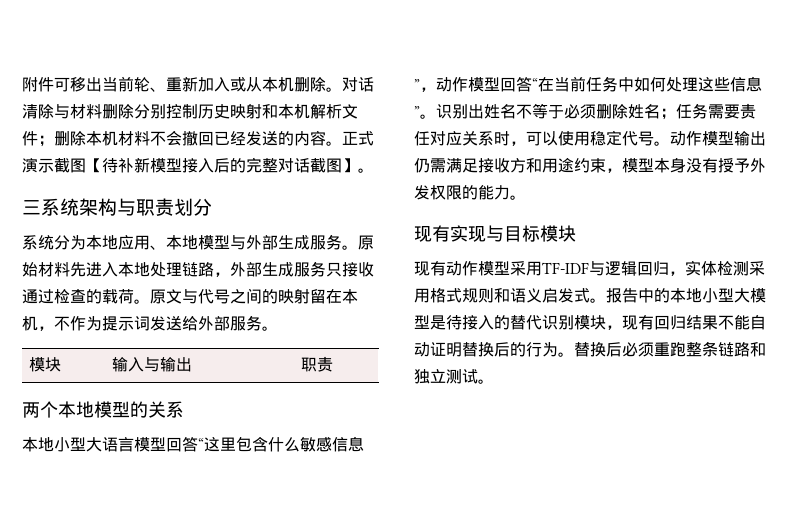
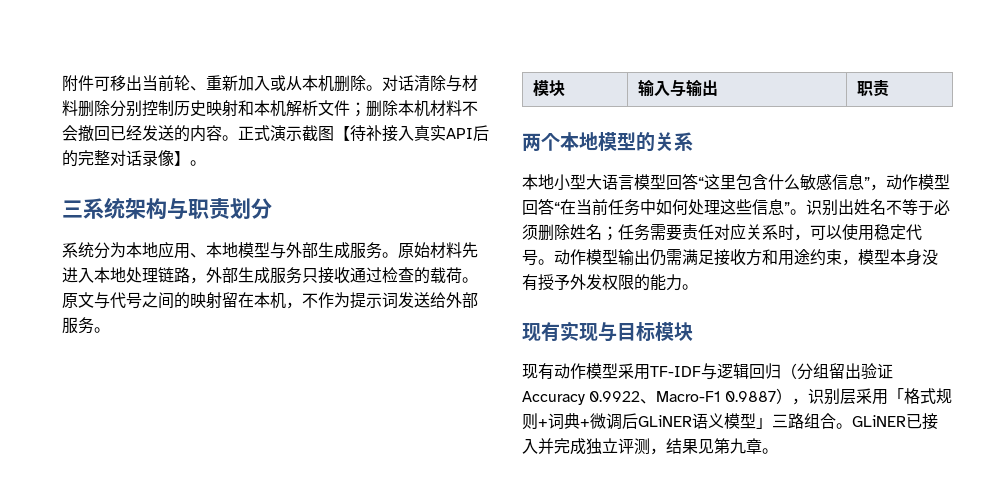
[134,157,214,173] 新模型接入 -> [382,125,473,142] 接入真实API
[310,158,342,173] 截图 -> [142,150,174,166] 录像
[669,260,765,276] [414,288,766,303] [414,315,766,330] [414,341,766,357] [414,369,478,384] ，实体检测采用格式规则和语义启发式。报告中的本地小型大模型是待接入的替代识别模块，现有回归结果不能自动证明替换后的行为。替换后必须重跑整条链路和独立测试 -> [781,363,893,380] [522,388,952,405] [522,413,938,430] [522,438,762,455] （分组留出验证Accuracy 0.9922、Macro-F1 0.9887），识别层采用「格式规则+词典+微调后GLiNER语义模型」三路组合。GLiNER已接入并完成独立评测，结果见第九章

